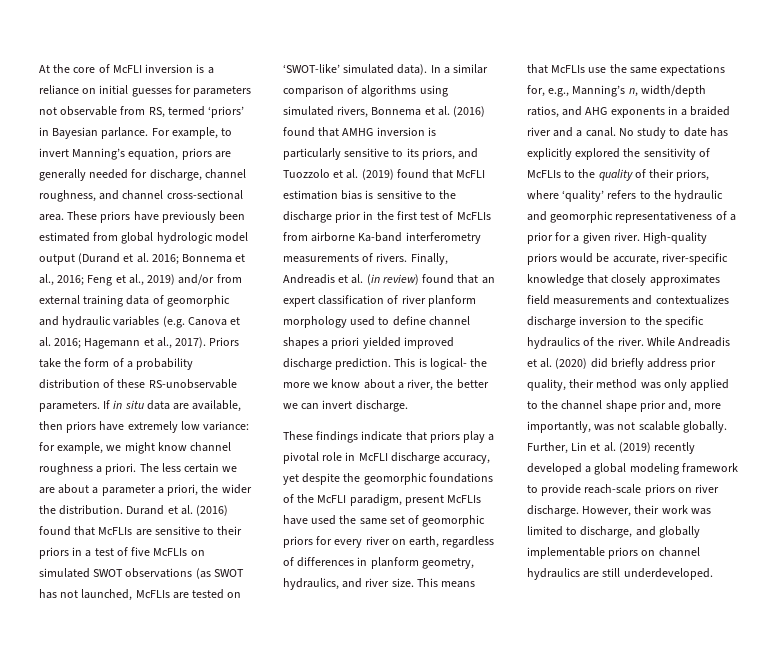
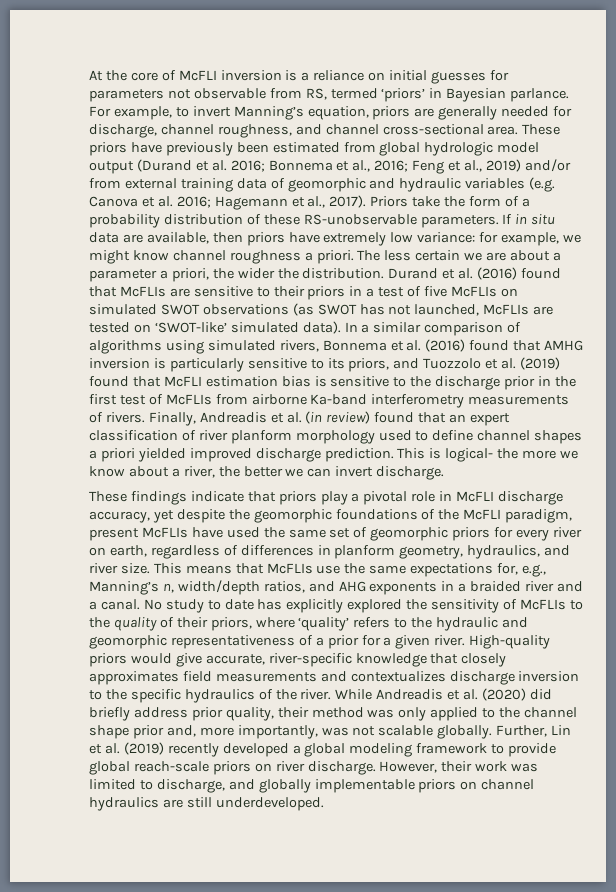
[596,253,610,263] be -> [175,653,202,667] give
(582, 490) none -> [89,761,130,775] global

